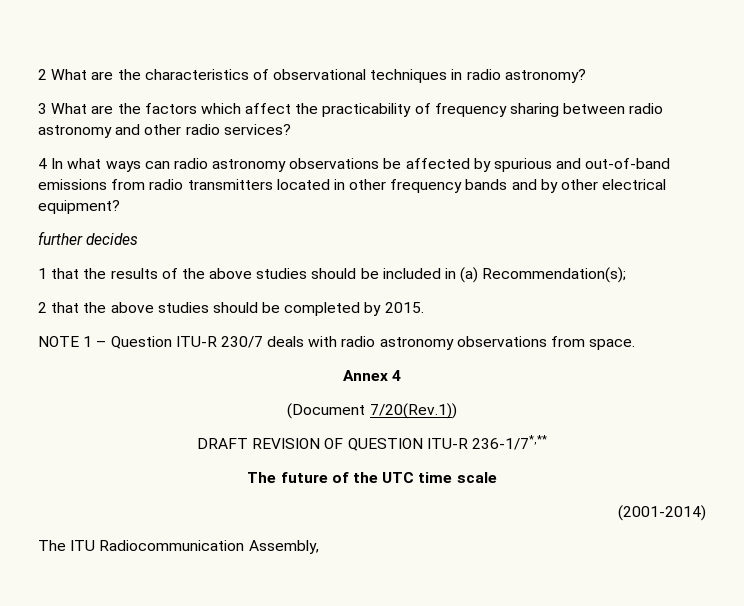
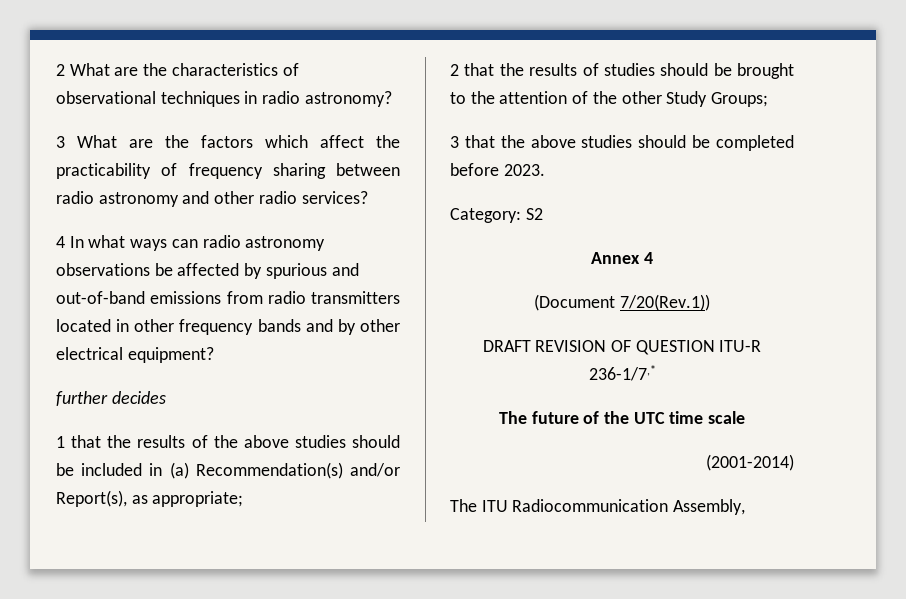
[482,267,627,283] [38,302,47,313] Recommendation(s); // 2 -> [195,462,400,479] [56,490,244,507] [450,63,794,79] [450,91,769,107] [450,136,459,148] Recommendation(s) and/or Report(s), as appropriate; // 2 that the results of studies should be brought to the attention of the other Study Groups; // 3
[364,302,424,316] [38,336,636,350] by 2015. // NOTE 1 – Question ITU-R 230/7 deals with radio astronomy observations from space. -> [450,163,545,176] [450,208,543,223] before 2023. // Category: S2
[471,435,547,450] 236-1/7*,** -> [588,365,656,381] 236-1/7,*

